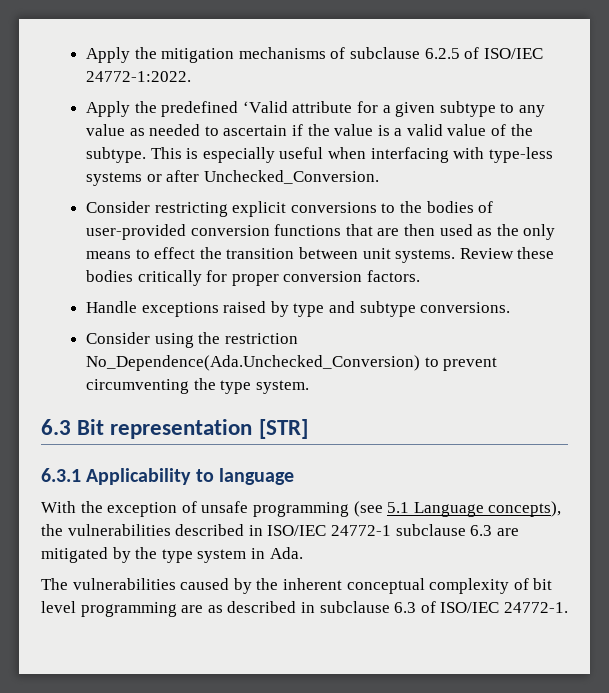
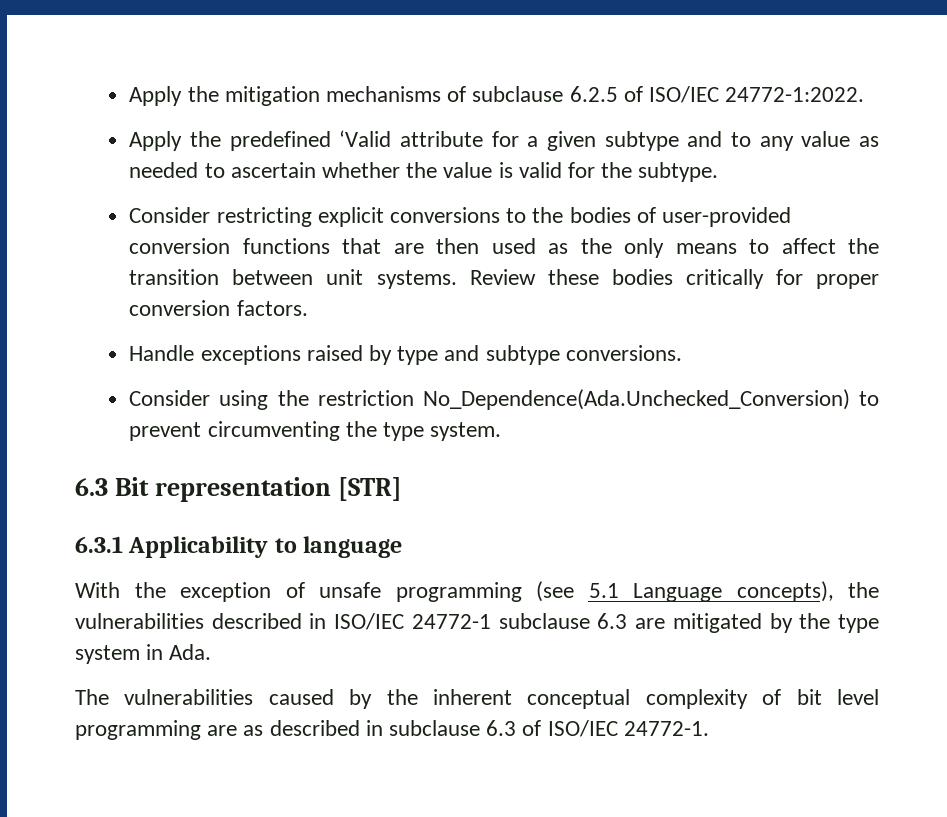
(496, 109) none -> [687,131,723,147] and
[291,124,303,136] if -> [321,162,400,178] whether
[394,124,533,136] [85,147,553,163] [85,170,379,186] a valid value of the subtype. This is especially useful when interfacing with type-less systems or after Unchecked_Conversion. -> [518,162,719,182] valid for the subtype.
[154,247,196,259] effect -> [781,238,836,254] affect

